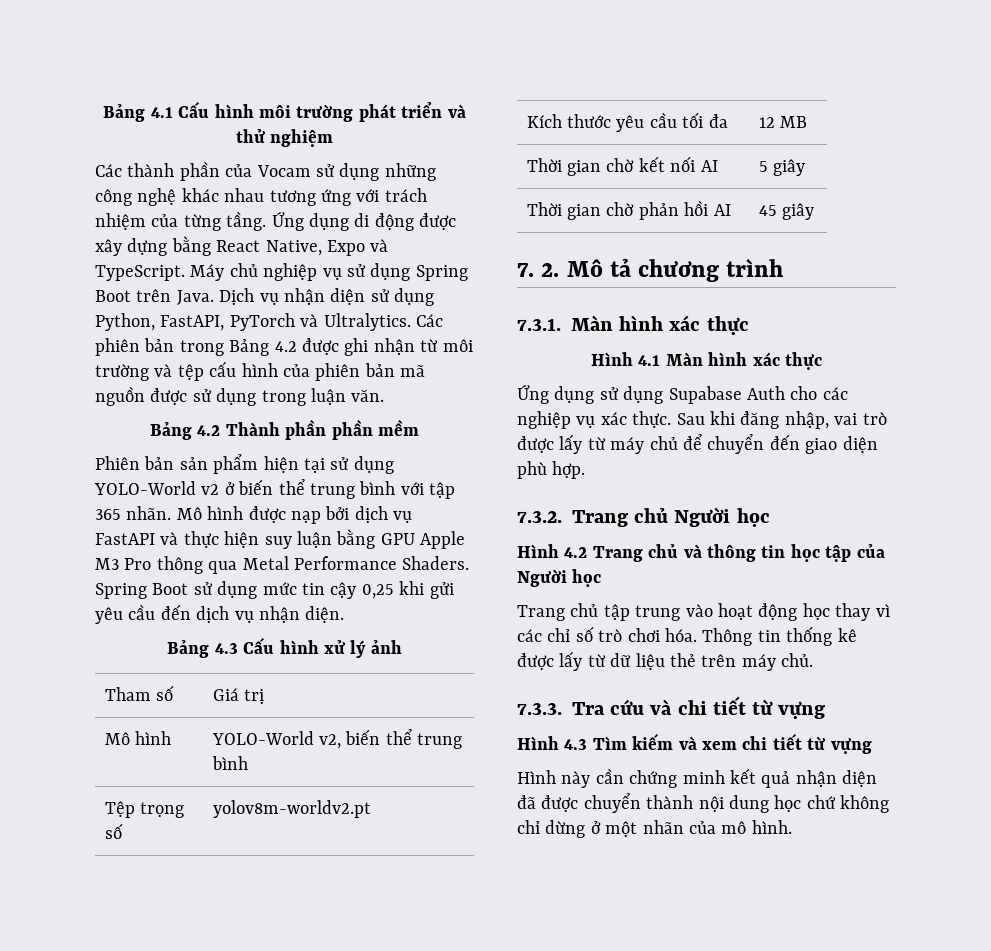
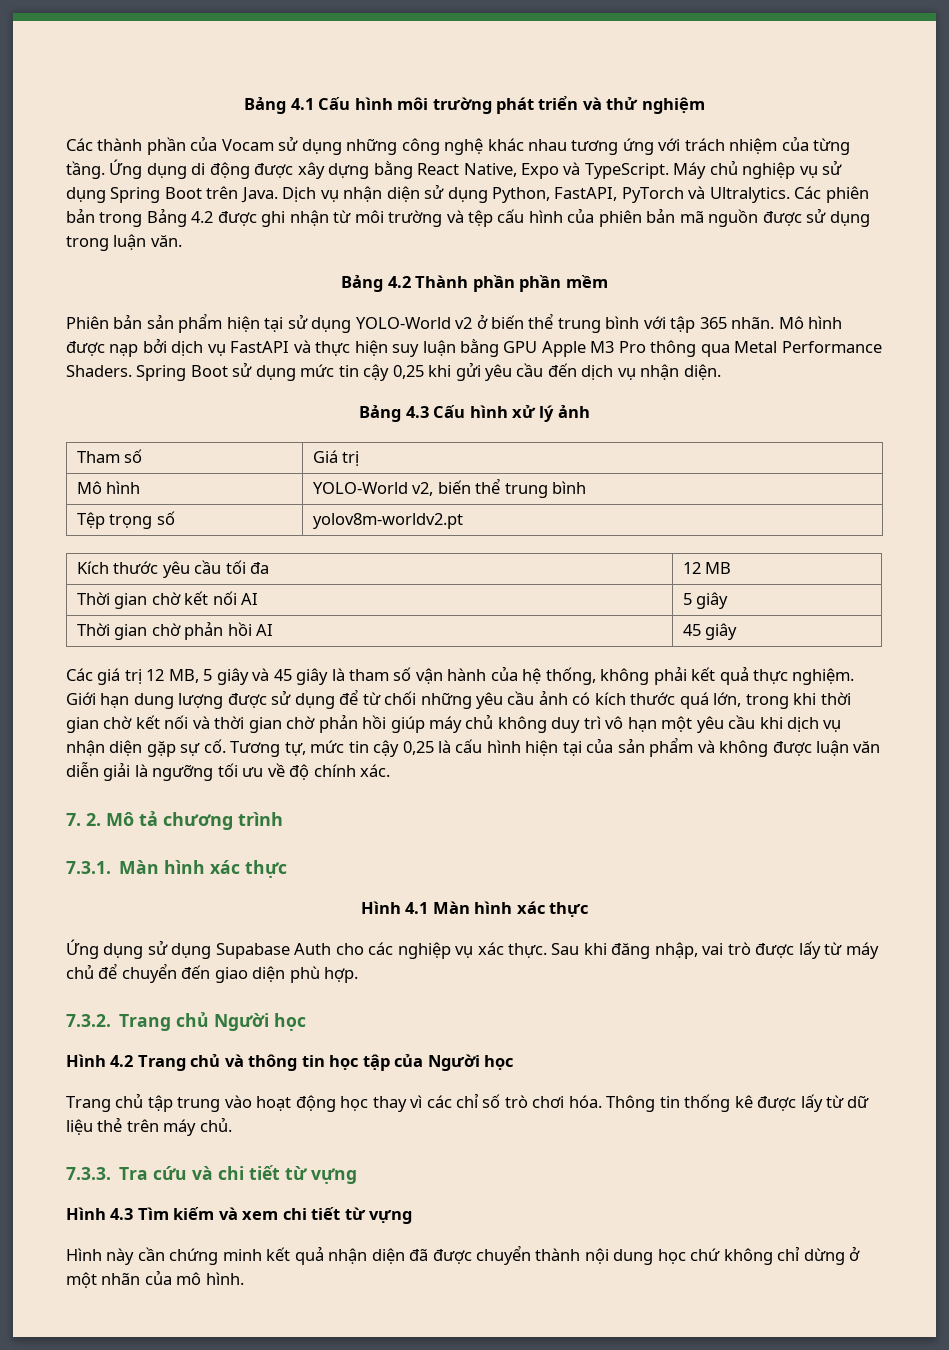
(815, 211) none -> [66,666,855,685] [66,689,851,709] [66,714,842,733] [66,737,881,757] [66,762,391,781] // Các giá trị 12 MB, 5 giây và 45 giây là tham số vận hành của hệ thống, không phải kết quả thực nghiệm. Giới hạn dung lượng được sử dụng để từ chối những yêu cầu ảnh có kích thước quá lớn, trong khi thời gian chờ kết nối và thời gian chờ phản hồi giúp máy chủ không duy trì vô hạn một yêu cầu khi dịch vụ nhận diện gặp sự cố. Tương tự, mức tin cậy 0,25 là cấu hình hiện tại của sản phẩm và không được luận văn diễn giải là ngưỡng tối ưu về độ chính xác.

